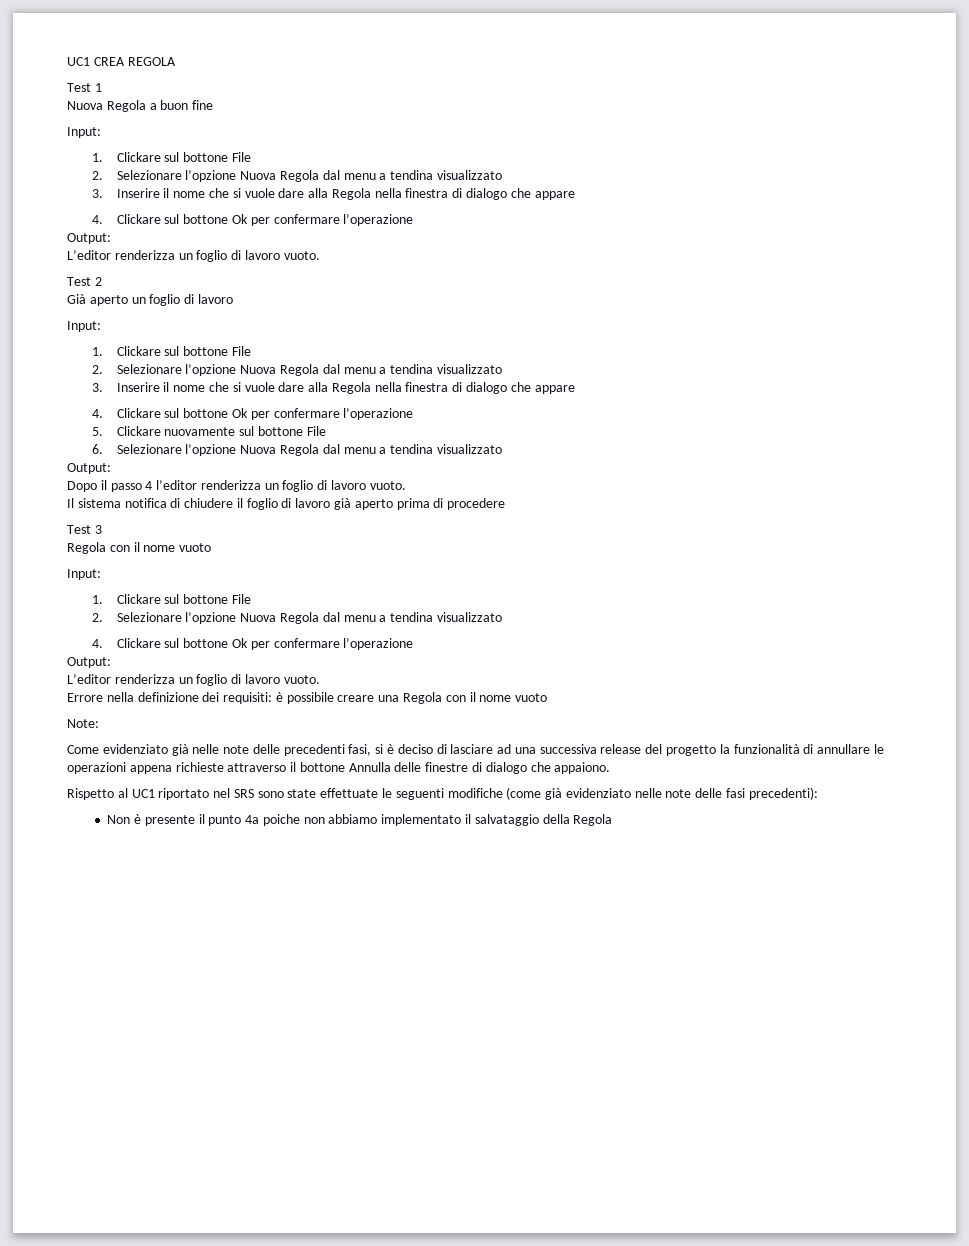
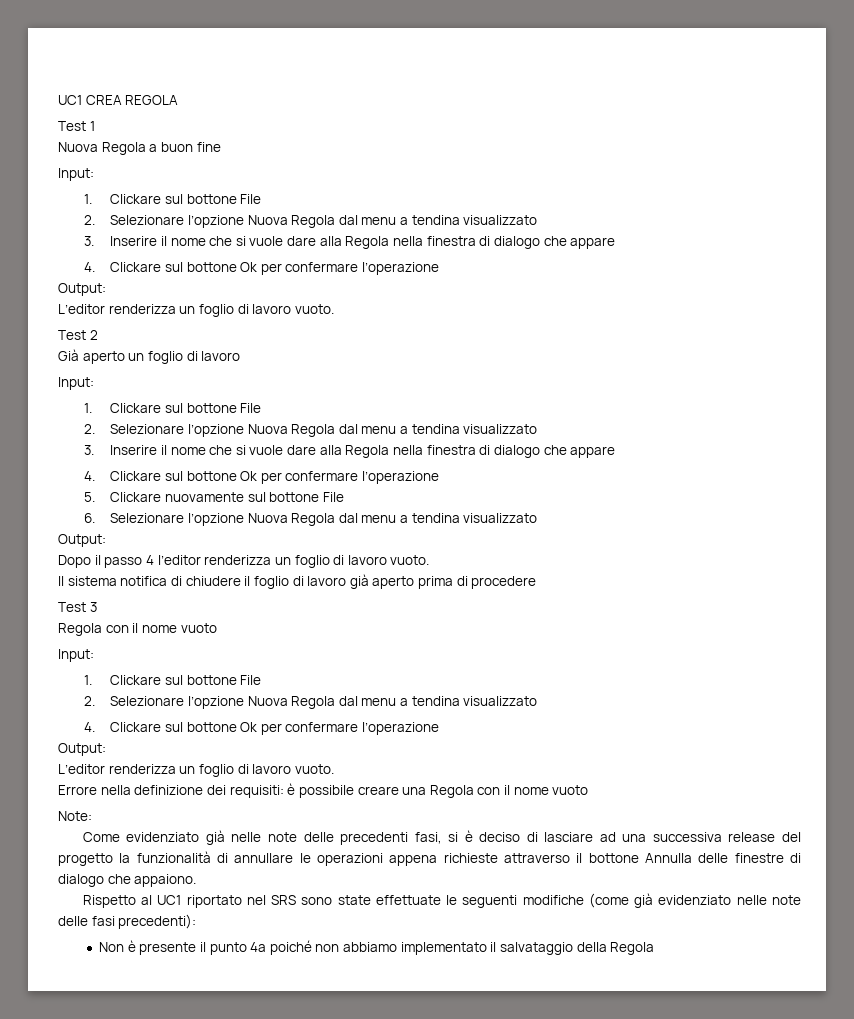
[262,814,300,826] poiche -> [269,940,312,955] poiché

